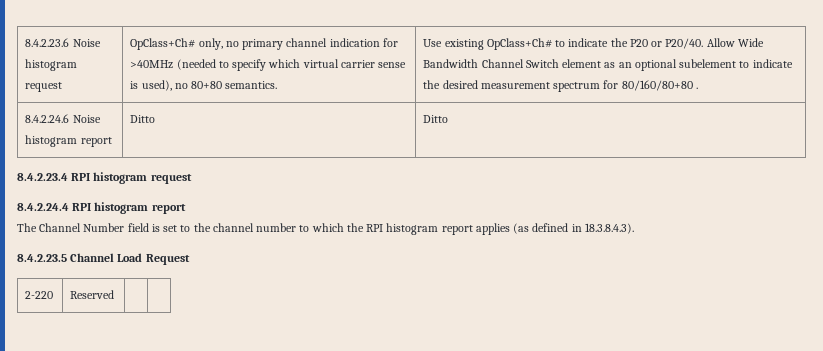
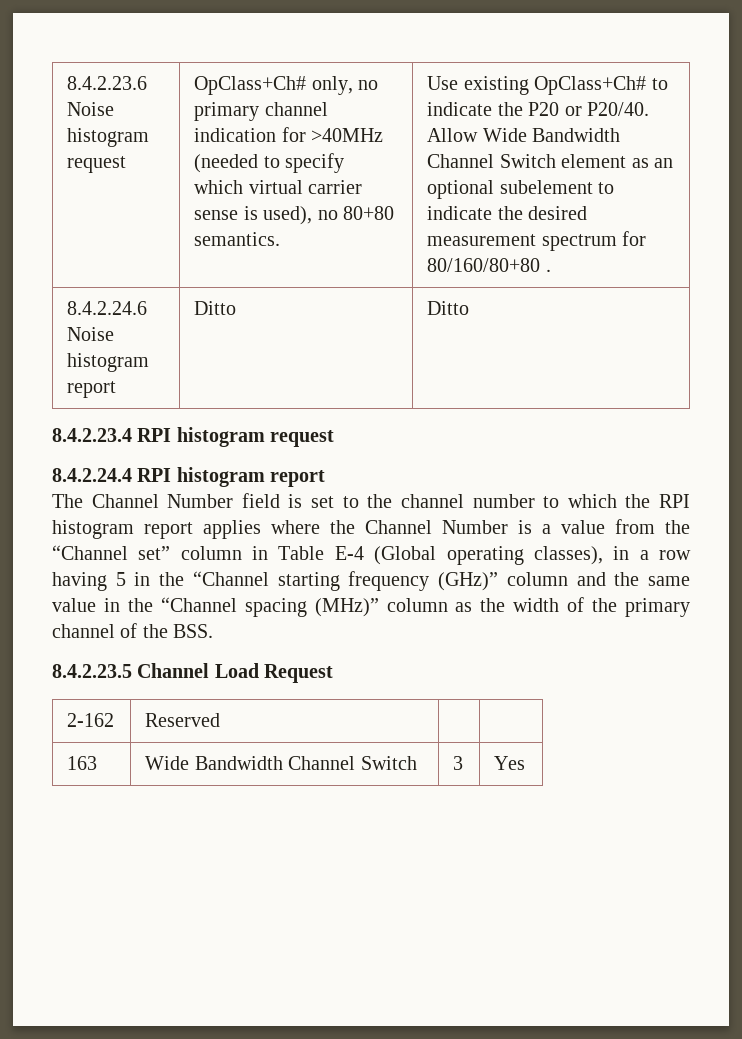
[513,223,634,234] (as defined in 18.3.8.4.3). -> [271,519,690,534] [52,545,692,565] [52,571,691,591] [52,597,690,617] [52,623,214,638] where the Channel Number is a value from the “Channel set” column in Table E-4 (Global operating classes), in a row having 5 in the “Channel starting frequency (GHz)” column and the same value in the “Channel spacing (MHz)” column as the width of the primary channel of the BSS.
[25,291,54,299] 2-220 -> [67,713,115,727] 2-162
(115, 294) none -> [67,756,98,770] [145,756,417,770] [453,756,464,770] [494,756,526,770] // 163 | Wide Bandwidth Channel Switch | 3 | Yes

